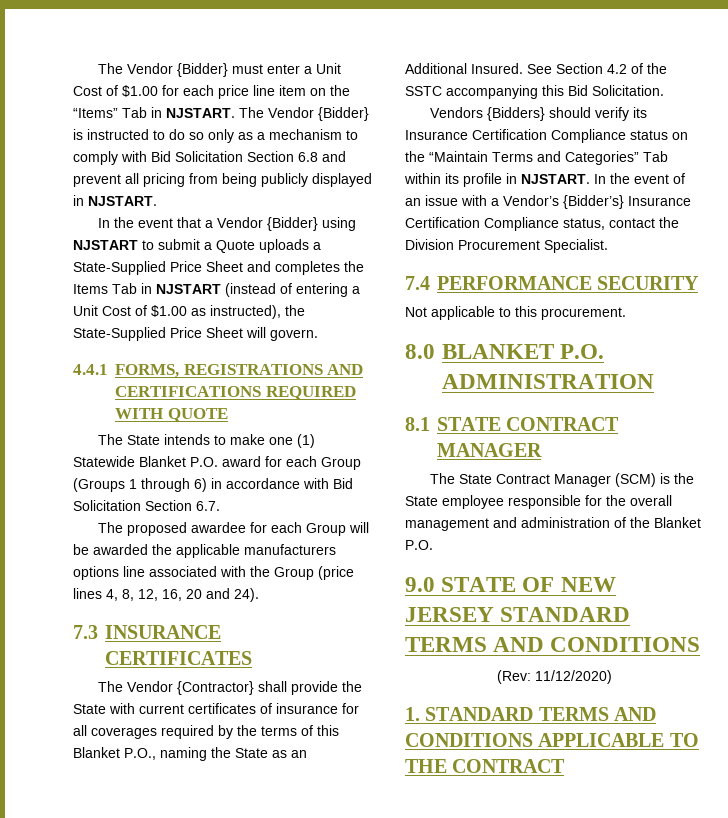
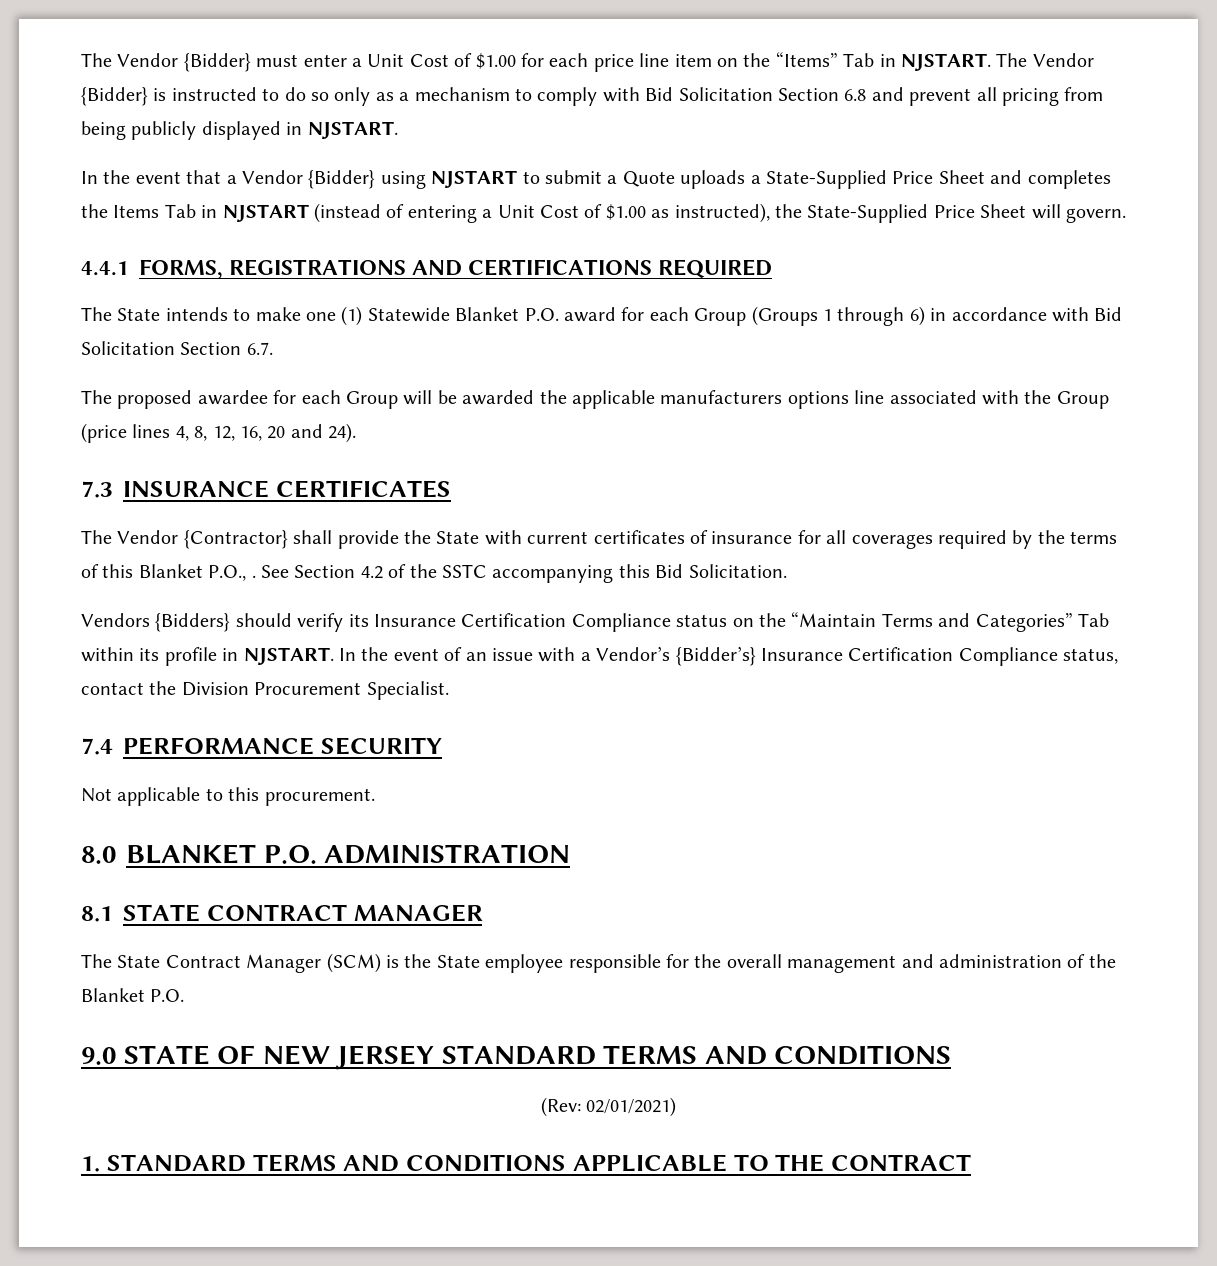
[115,408,228,422] WITH QUOTE -> (773, 269) none
[160,747,307,761] [405,63,523,74] naming the State as an Additional Insured. -> [251,575,256,578] .
[535,670,612,684] 11/12/2020) -> [586,1097,677,1117] 02/01/2021)

